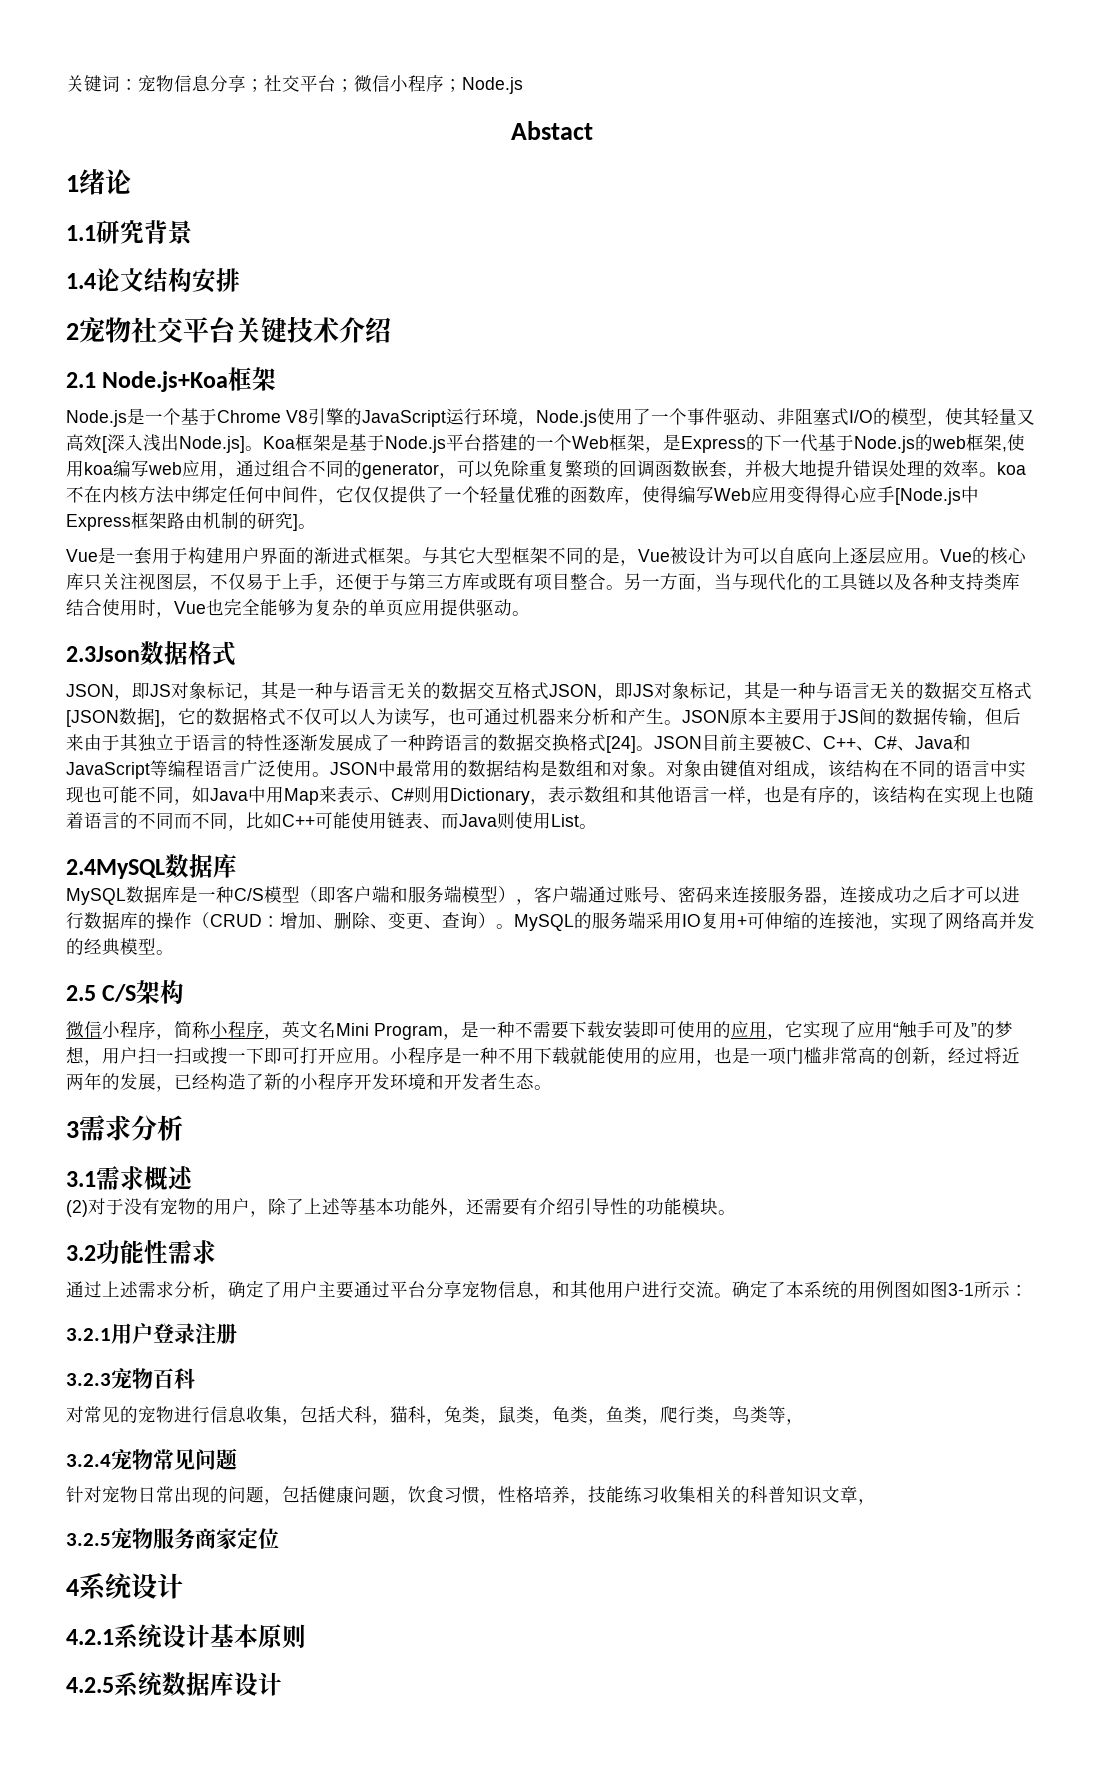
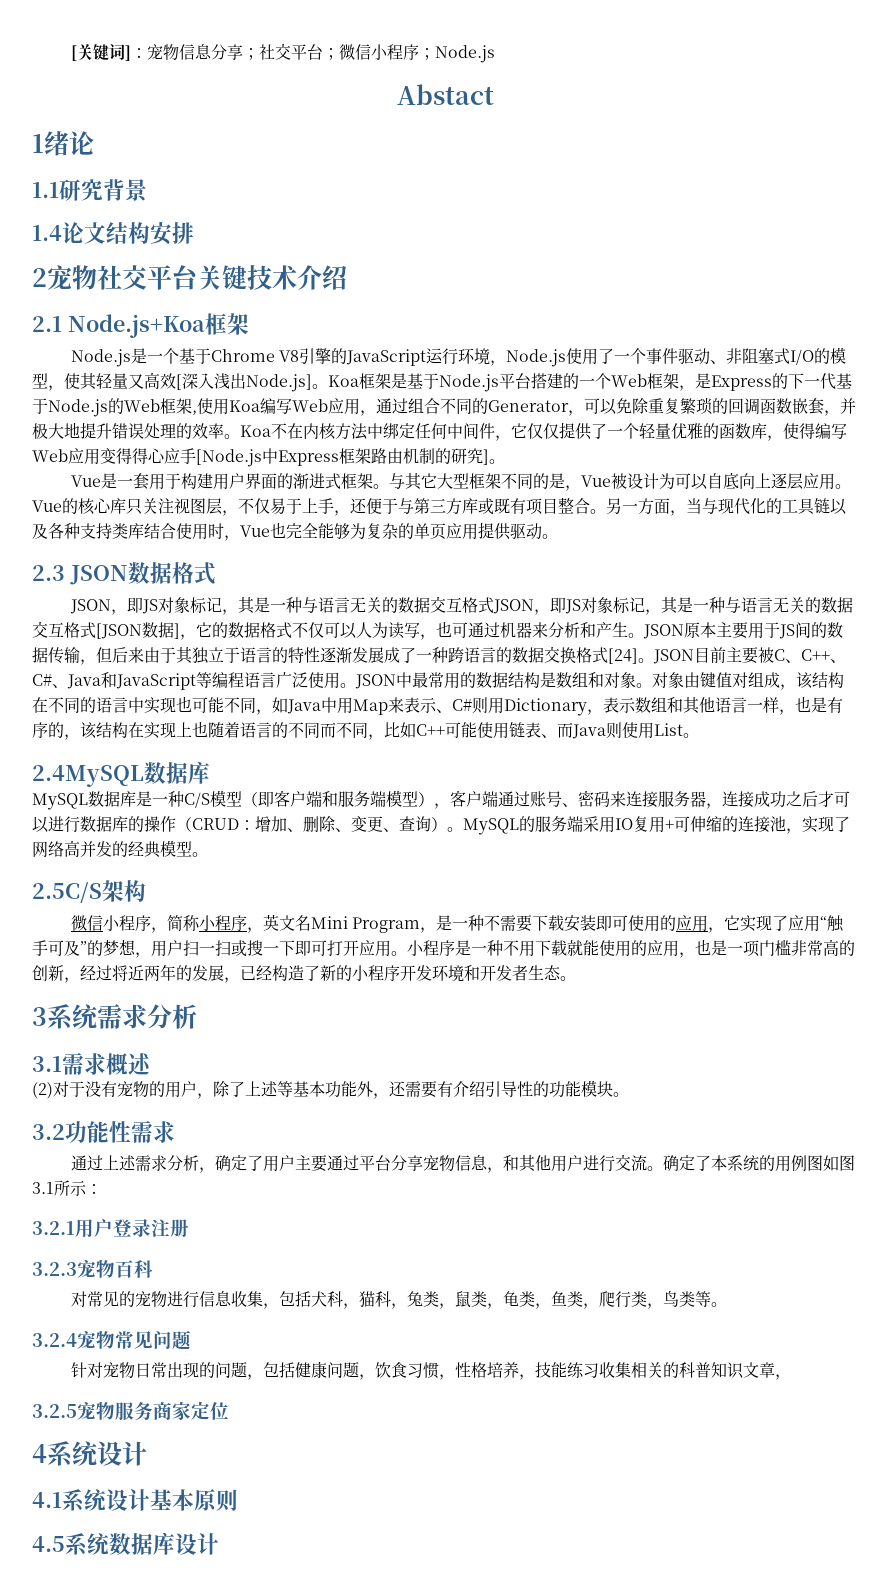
[66,75,120,92] 关键词 -> [70,44,131,61] [关键词]
[932,436,966,449] web -> [124,399,160,412] Web
[84,460,182,477] koa编写web -> [229,398,328,414] Koa编写Web
[362,463,439,479] generator -> [488,400,569,412] Generator
[997,462,1026,475] koa -> [240,425,271,437] Koa
[66,646,140,662] 2.3Json -> [32,565,128,585] 2.3 JSON
[66,984,137,1002] 2.5 C/S -> [32,882,102,903] 2.5C/S
(79, 1129) none -> [47,1004,99,1030] 系统
[948,1283,974,1296] 3-1 -> [32,1182,54,1194] 3.1
[786,1419,804,1425] ， -> [710,1302,727,1307] 。
[66,1629,114,1645] 4.2.1 -> [32,1492,62,1508] 4.1
[66,1677,114,1693] 4.2.5 -> [32,1536,65,1552] 4.5

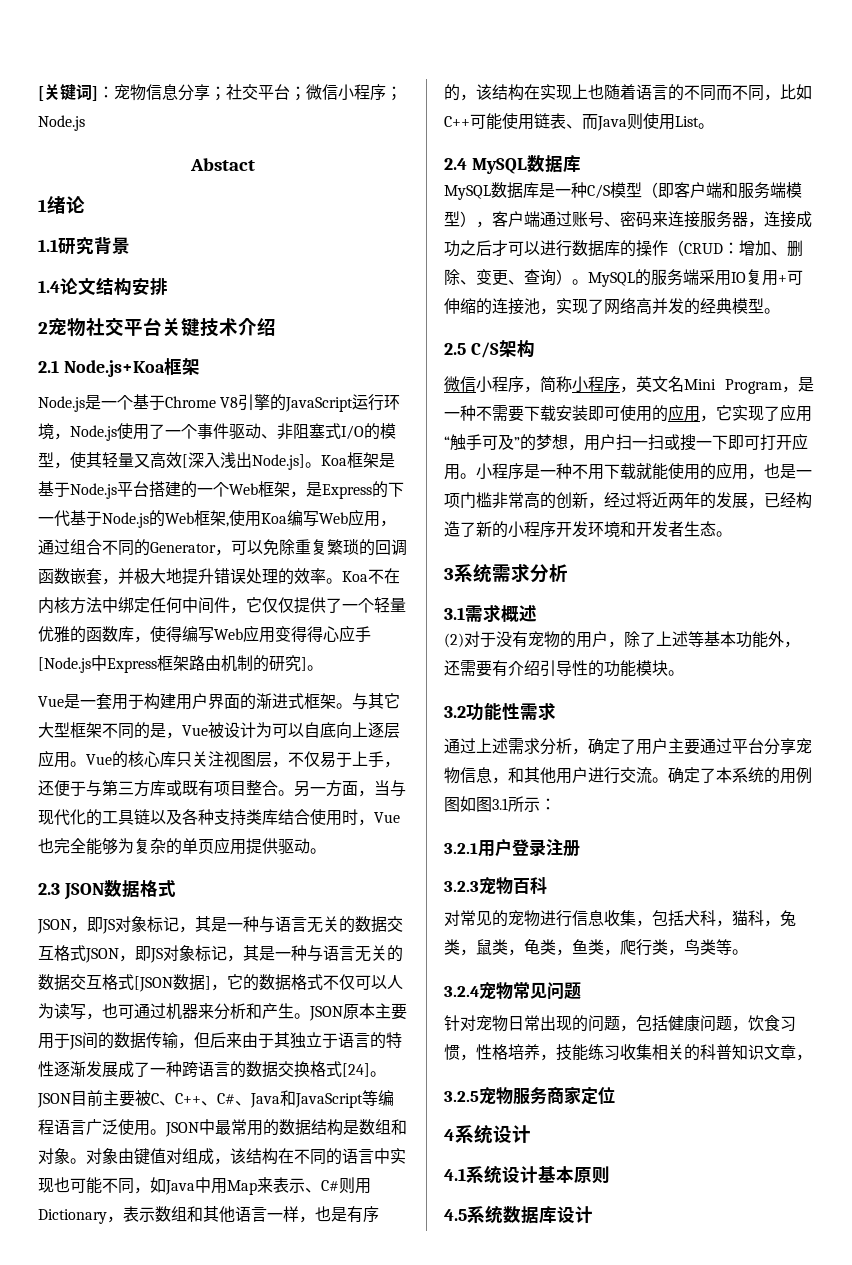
[32,765,144,787] 2.4MySQL -> [444,158,527,174] 2.4 MySQL
[32,882,102,903] 2.5C/S -> [444,342,499,358] 2.5 C/S

